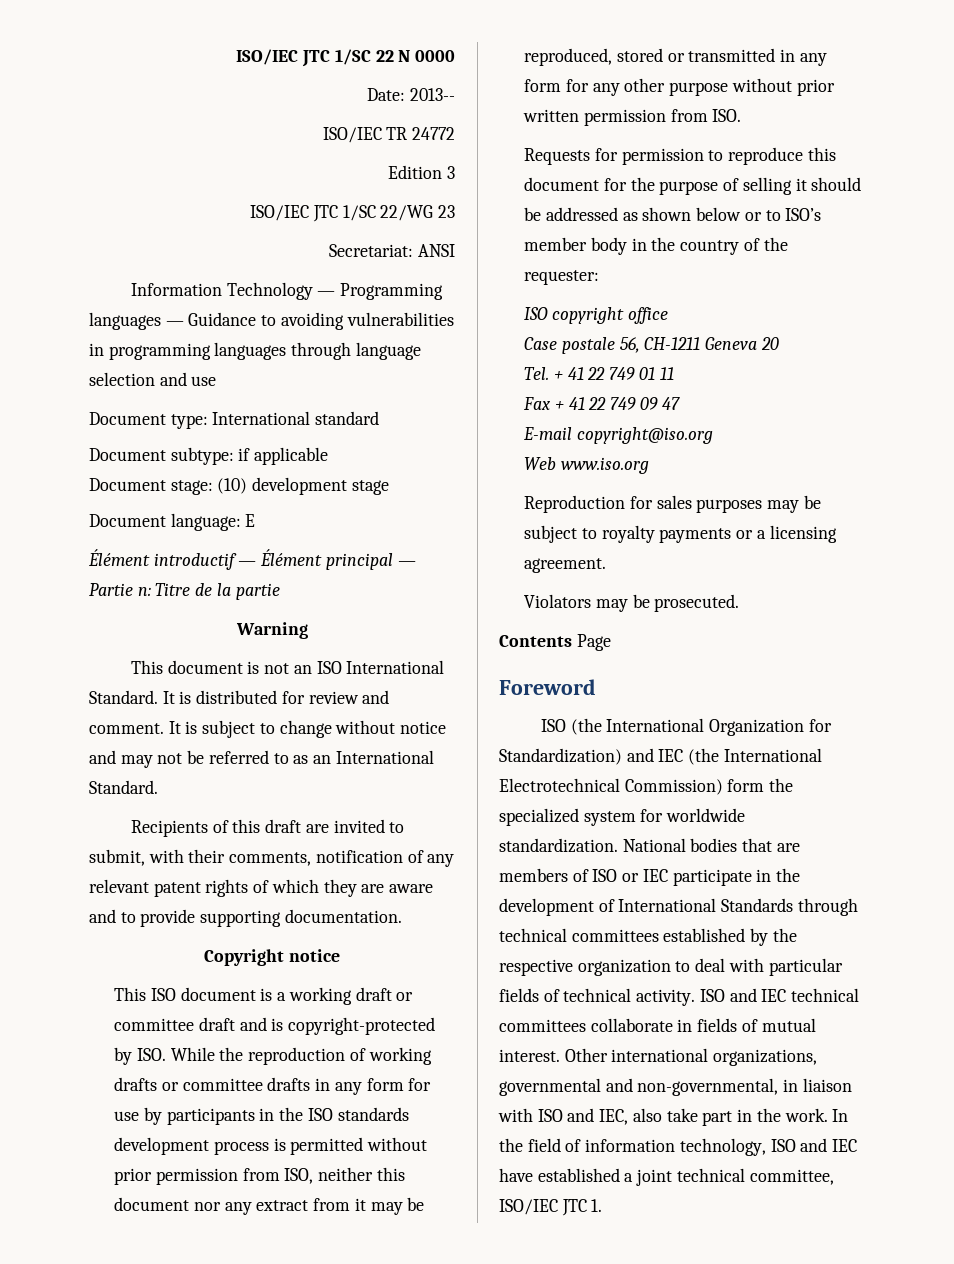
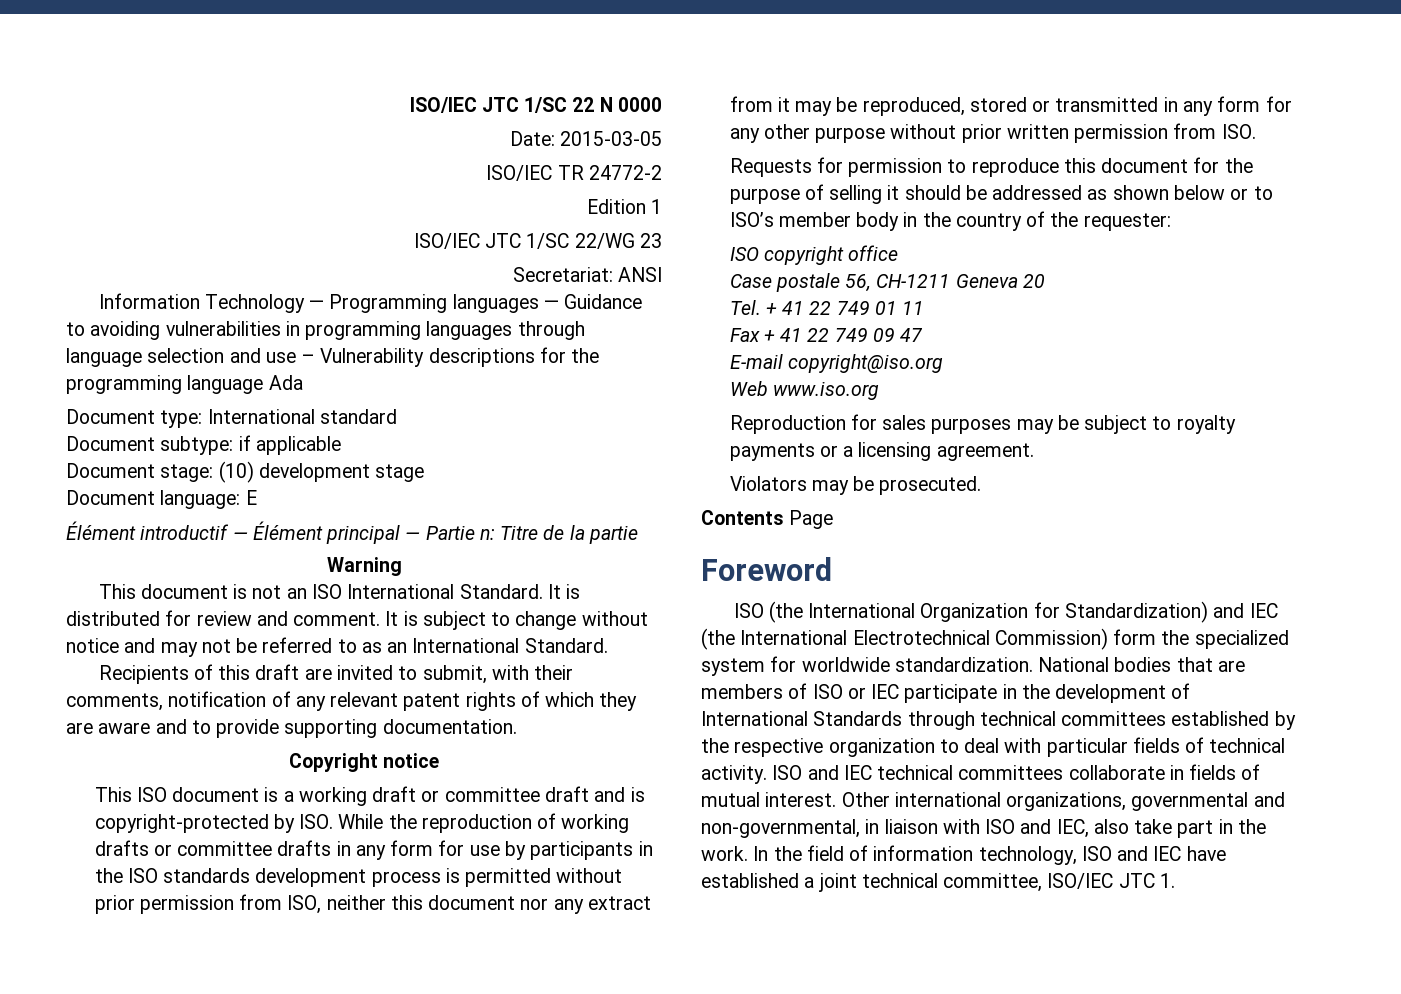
[410,88,455,101] 2013-- -> [560,131,662,146] 2015-03-05
[412,127,456,140] 24772 -> [589,165,662,180] 24772-2
[447,166,455,179] 3 -> [651,199,662,214] 1
(217, 381) none -> [301,347,600,367] [66,375,303,394] – Vulnerability descriptions for the programming language Ada

